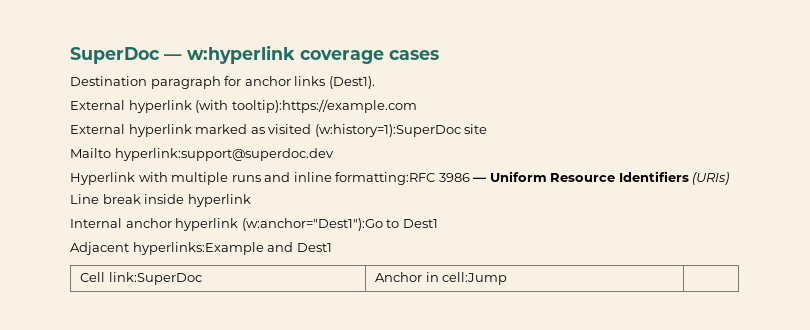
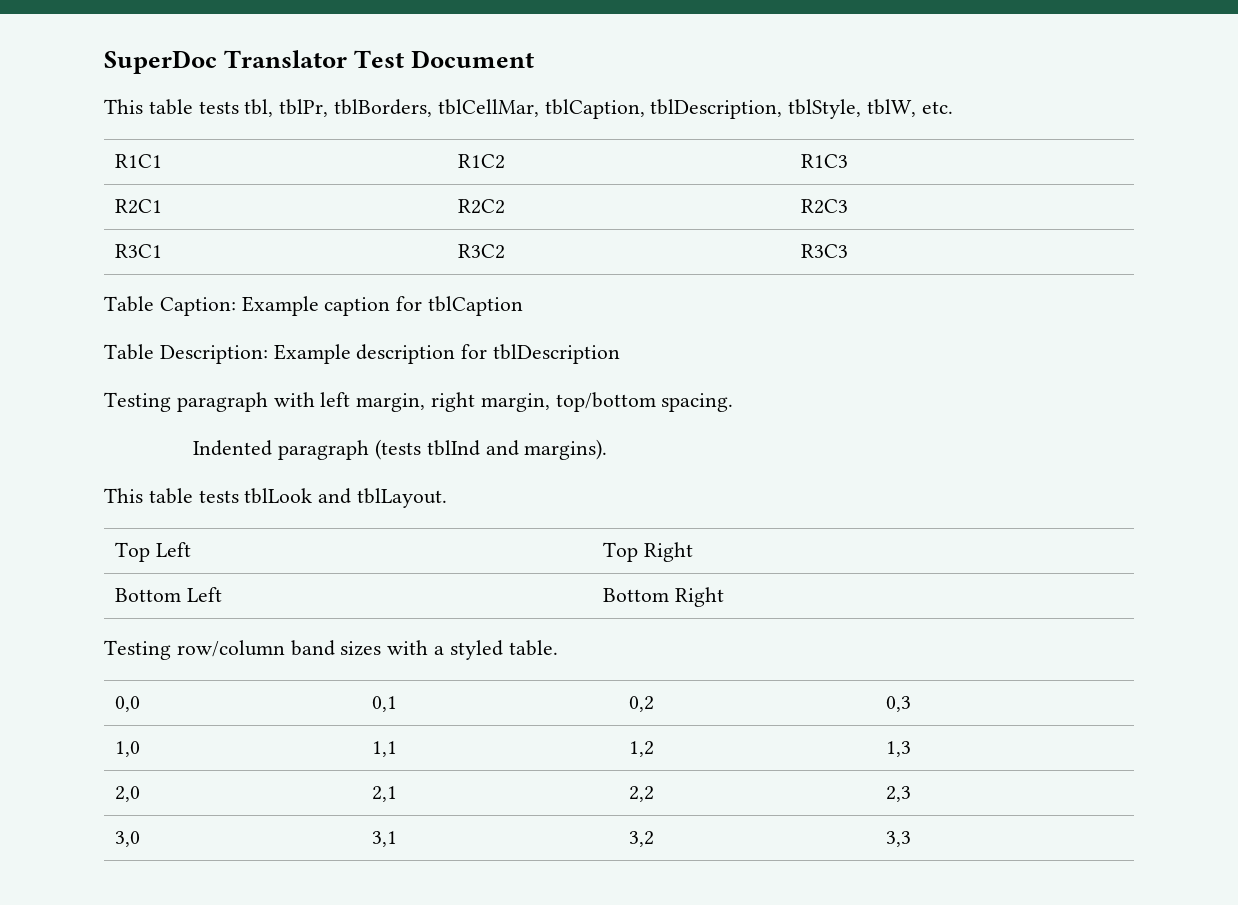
[164,45,439,64] [70,76,375,89] [70,99,417,113] [70,124,488,137] [70,148,334,161] [70,171,730,185] [70,194,251,207] [70,218,438,231] [70,242,332,255] [80,272,202,285] [375,272,508,285] — w:hyperlink coverage cases // Destination paragraph for anchor links (Dest1). // External hyperlink (with tooltip):https://example.com // External hyperlink marked as visited (w:history=1):SuperDoc site // Mailto hyperlink:support@superdoc.dev // Hyperlink with multiple runs and inline formatting:RFC 3986 — Uniform Resource Identifiers (URIs) // Line break inside hyperlink // Internal anchor hyperlink (w:anchor="Dest1"):Go to Dest1 // Adjacent hyperlinks:Example and Dest1 // Cell link:SuperDoc | Anchor in cell:Jump | -> [224,50,535,68] [104,99,953,119] [115,154,163,168] [458,154,506,169] [801,154,849,168] [115,199,163,214] [458,199,506,214] [801,199,849,214] [115,244,163,258] [458,244,506,259] [801,244,849,258] [104,296,524,316] [104,344,621,364] [104,392,734,412] [193,439,608,460] [104,488,448,508] [115,542,192,562] [603,542,694,562] [115,587,223,602] [603,587,725,607] [104,640,558,660] [115,696,141,712] [372,696,398,712] [629,696,655,712] [886,696,912,712] [115,741,141,757] [372,741,398,757] [629,741,655,757] [886,741,912,757] [115,786,141,802] [372,786,398,802] [629,786,655,802] [886,786,912,802] [115,831,141,847] [372,831,398,847] [629,831,655,847] [886,831,912,847] Translator Test Document // This table tests tbl, tblPr, tblBorders, tblCellMar, tblCaption, tblDescription, tblStyle, tblW, etc. // R1C1 | R1C2 | R1C3 // R2C1 | R2C2 | R2C3 // R3C1 | R3C2 | R3C3 // Table Caption: Example caption for tblCaption // Table Description: Example description for tblDescription // Testing paragraph with left margin, right margin, top/bottom spacing. // Indented paragraph (tests tblInd and margins). // This table tests tblLook and tblLayout. // Top Left | Top Right // Bottom Left | Bottom Right // Testing row/column band sizes with a styled table. // 0,0 | 0,1 | 0,2 | 0,3 // 1,0 | 1,1 | 1,2 | 1,3 // 2,0 | 2,1 | 2,2 | 2,3 // 3,0 | 3,1 | 3,2 | 3,3

